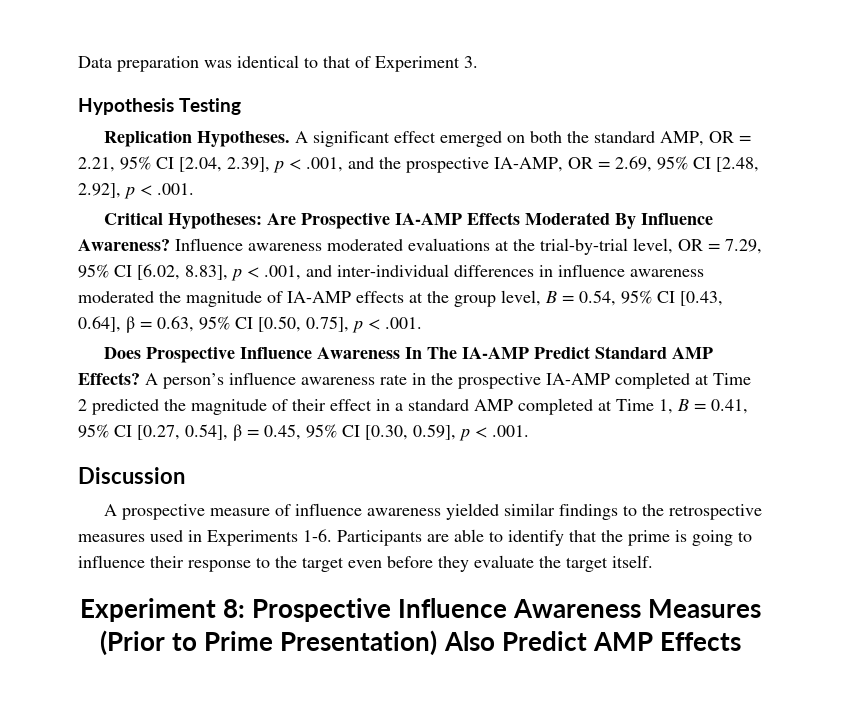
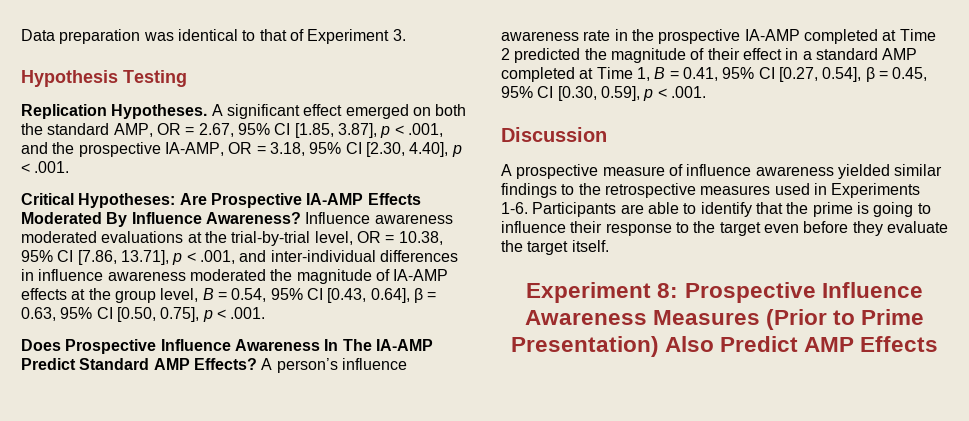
[78,156,270,172] 2.21, 95% CI [2.04, 2.39], -> [198,123,377,138] 2.67, 95% CI [1.85, 3.87],
[615,156,759,172] [78,183,121,198] 2.69, 95% CI [2.48, 2.92], -> [269,142,449,157] 3.18, 95% CI [2.30, 4.40],
[725,239,762,254] [78,264,228,280] 7.29, 95% CI [6.02, 8.83], -> [398,231,443,245] [21,250,169,265] 10.38, 95% CI [7.86, 13.71],

